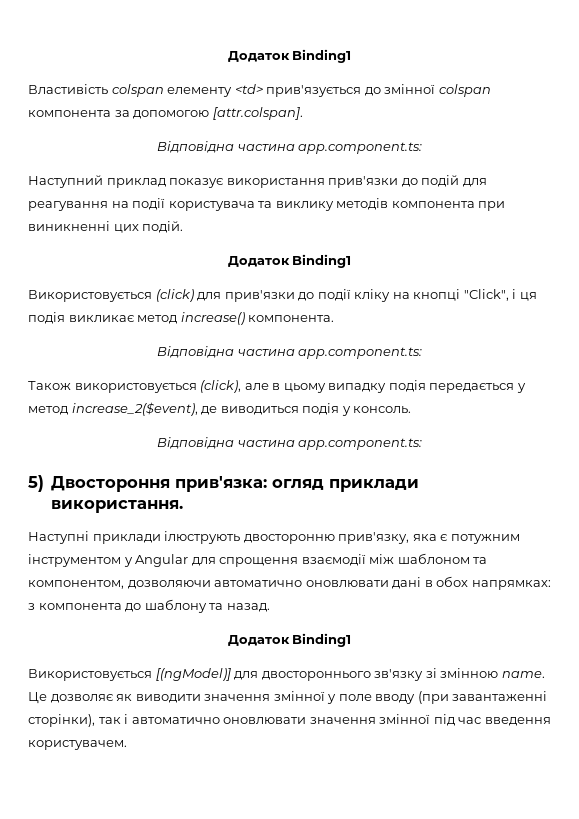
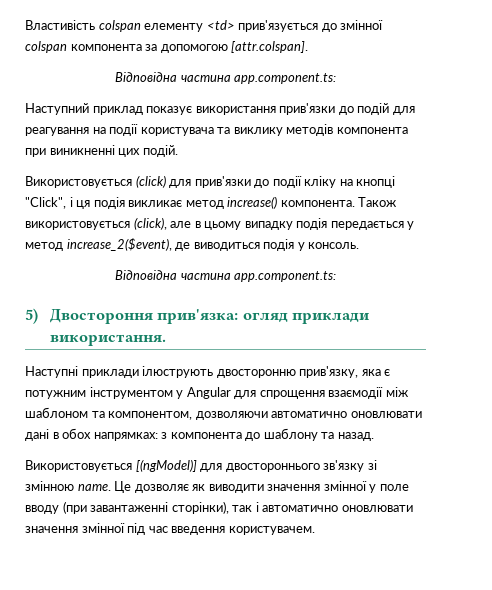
[227,49,352,63] Додаток Binding1 // -> (25, 25) none
[227,254,352,268] // Додаток Binding1 -> (178, 151) none
[156,346,423,359] // Відповідна частина app.component.ts: // -> (355, 203) none
[227,633,352,647] // Додаток Binding1 -> (374, 436) none

